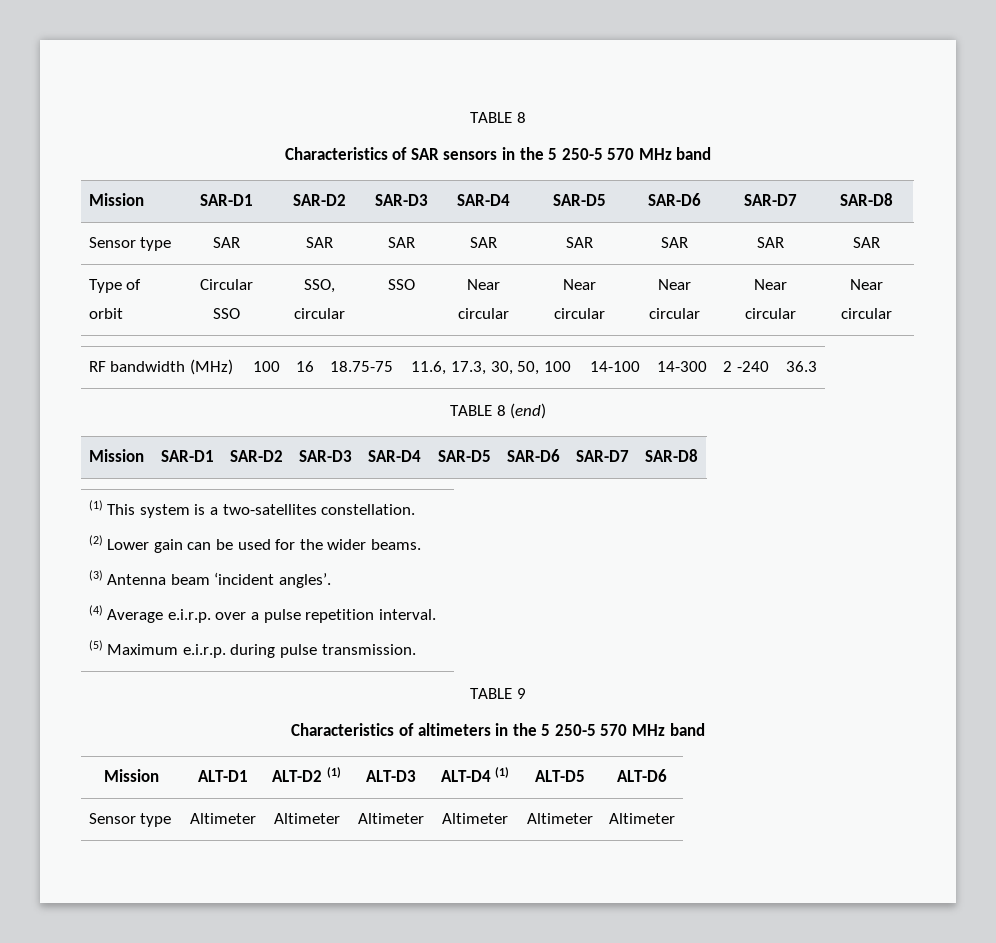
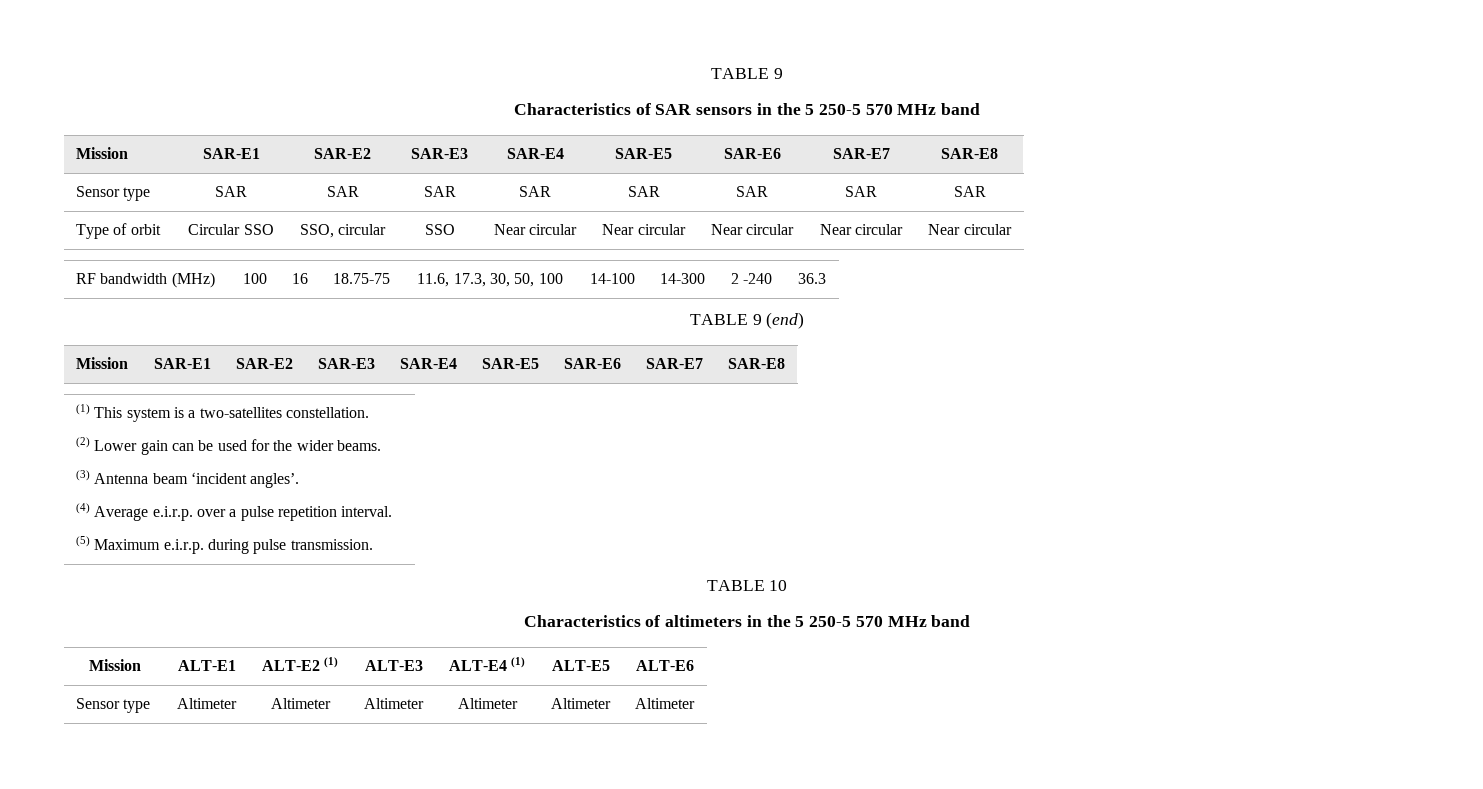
[470,112,526,123] TABLE 8 -> [711,68,783,79] TABLE 9
[199,194,253,206] [293,194,346,206] [374,194,428,206] [457,194,510,206] [552,194,606,206] [648,193,701,206] [744,194,797,206] [839,193,893,206] SAR-D1 | SAR-D2 | SAR-D3 | SAR-D4 | SAR-D5 | SAR-D6 | SAR-D7 | SAR-D8 -> [202,148,260,159] [314,148,371,159] [411,148,468,159] [506,148,564,159] [615,148,672,159] [723,148,781,159] [832,148,890,159] [941,148,998,159] SAR-E1 | SAR-E2 | SAR-E3 | SAR-E4 | SAR-E5 | SAR-E6 | SAR-E7 | SAR-E8
[496,405,506,416] 8 -> [752,314,762,325] 9
[160,450,214,462] [229,450,283,462] [298,450,352,462] [368,450,421,462] [437,450,491,462] [506,449,560,462] [575,450,629,462] [645,449,698,462] SAR-D1 | SAR-D2 | SAR-D3 | SAR-D4 | SAR-D5 | SAR-D6 | SAR-D7 | SAR-D8 -> [154,358,211,369] [236,358,293,369] [318,358,375,369] [400,358,457,369] [482,358,539,369] [564,358,621,369] [646,358,703,369] [728,358,785,369] SAR-E1 | SAR-E2 | SAR-E3 | SAR-E4 | SAR-E5 | SAR-E6 | SAR-E7 | SAR-E8
[516,688,526,699] 9 -> [769,580,788,591] 10
[197,770,248,782] [272,767,341,782] [365,770,416,782] [440,767,510,782] [534,770,585,782] [616,769,667,782] ALT-D1 | ALT-D2 (1) | ALT-D3 | ALT-D4 (1) | ALT-D5 | ALT-D6 -> [177,660,236,671] [261,657,339,671] [364,660,423,671] [448,657,526,671] [551,660,610,671] [635,660,694,671] ALT-E1 | ALT-E2 (1) | ALT-E3 | ALT-E4 (1) | ALT-E5 | ALT-E6

